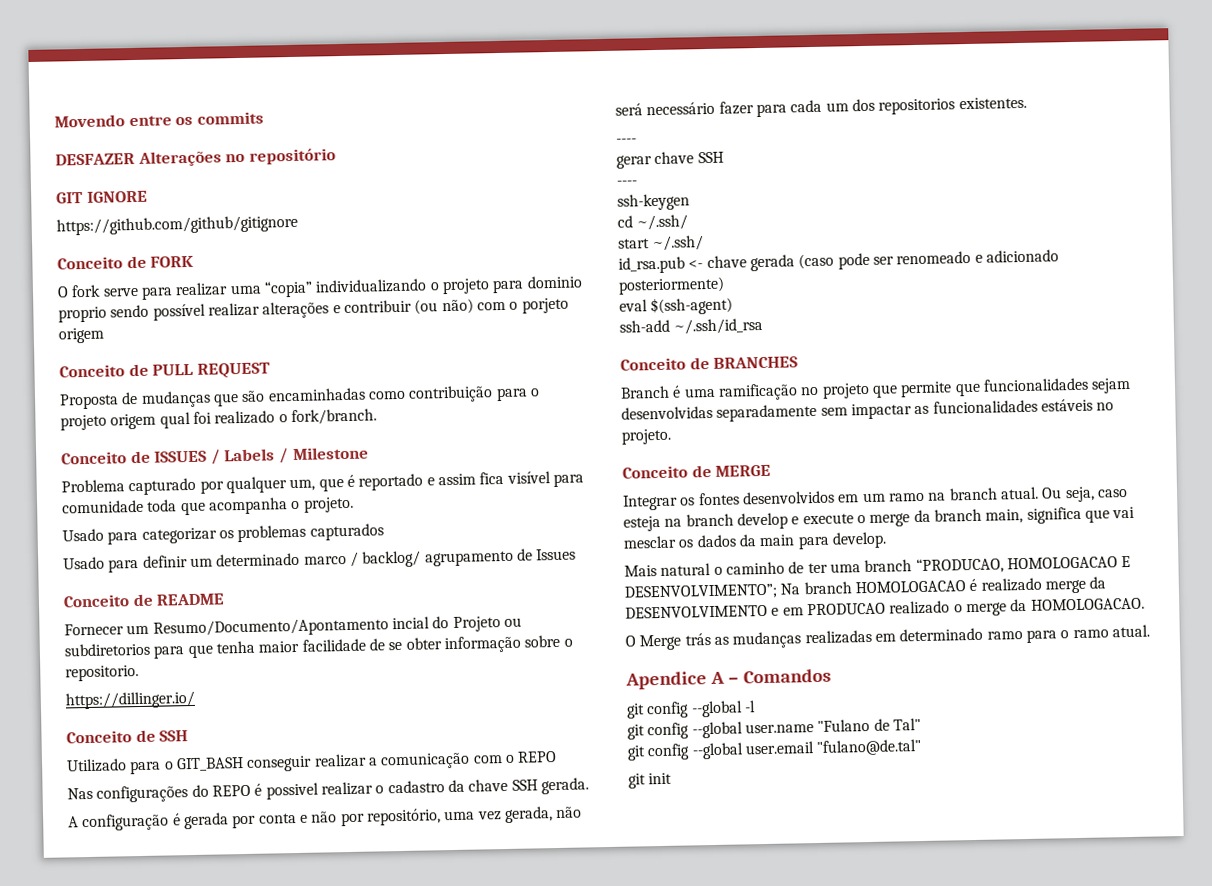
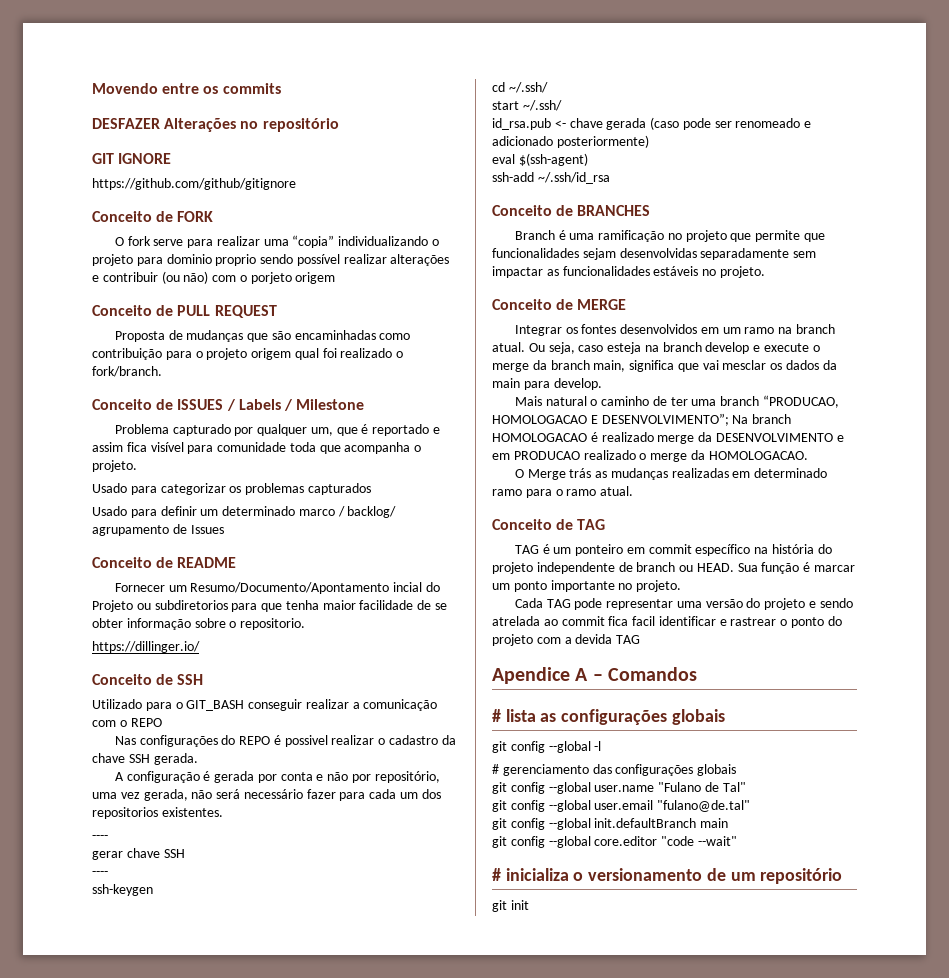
(1150, 631) none -> [492,519,606,530] [514,544,832,556] [492,562,856,574] [492,580,682,592] [514,598,853,610] [492,616,842,628] [492,634,641,646] // Conceito de TAG // TAG é um ponteiro em commit específico na história do projeto independente de branch ou HEAD. Sua função é marcar um ponto importante no projeto. // Cada TAG pode representar uma versão do projeto e sendo atrelada ao commit fica facil identificar e rastrear o ponto do projeto com a devida TAG
(831, 676) none -> [492,709,725,725] // # lista as configurações globais
(756, 706) none -> [492,764,737,776] // # gerenciamento das configurações globais
(923, 747) none -> [492,818,729,830] [492,836,737,848] [492,868,843,884] // git config --global init.defaultBranch main // git config --global core.editor "code --wait" // # inicializa o versionamento de um repositório

